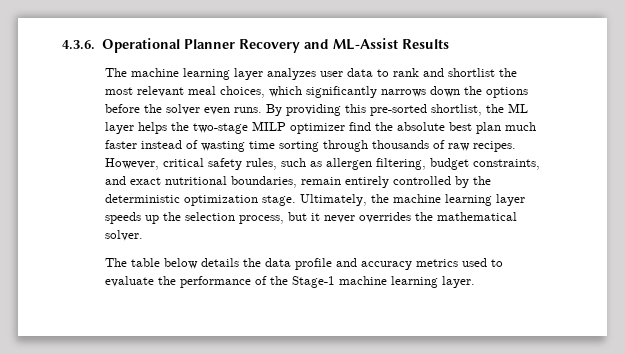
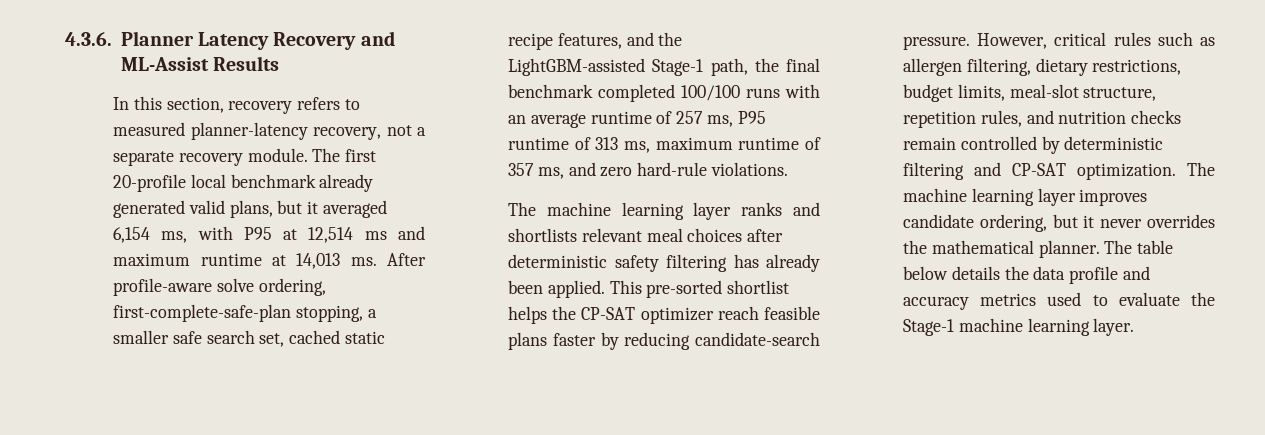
[101,38,235,53] Operational Planner -> [120,31,270,50] Planner Latency
[104,68,517,80] [104,86,528,98] [104,103,528,116] [104,121,536,134] [104,140,516,152] [104,158,540,170] [104,176,491,188] [104,194,525,206] [104,212,284,224] The machine learning layer analyzes user data to rank and shortlist the most relevant meal choices, which significantly narrows down the options before the solver even runs. By providing this pre-sorted shortlist, the ML layer helps the two-stage MILP optimizer find the absolute best plan much faster instead of wasting time sorting through thousands of raw recipes. However, critical safety rules, such as allergen filtering, budget constraints, and exact nutritional boundaries, remain entirely controlled by the deterministic optimization stage. Ultimately, the machine learning layer speeds up the selection process, -> [113,96,360,114] [113,122,427,140] [113,148,377,166] [113,174,374,192] [113,200,387,218] [113,226,426,243] [113,253,426,269] [113,278,326,296] [113,304,377,322] [113,330,385,347] [508,32,683,50] [508,58,820,76] [508,84,820,102] [508,111,766,128] [508,137,821,153] [508,162,788,179] [508,202,820,220] [508,228,784,242] [508,254,820,272] [508,280,790,298] [508,306,820,324] [508,332,820,350] [903,32,1215,50] [903,58,1182,76] [903,84,1157,102] [903,110,1182,128] [903,136,1164,154] [903,162,1215,180] [903,188,1148,206] [903,214,1047,232] In this section, recovery refers to measured planner-latency recovery, not a separate recovery module. The first 20-profile local benchmark already generated valid plans, but it averaged 6,154 ms, with P95 at 12,514 ms and maximum runtime at 14,013 ms. After profile-aware solve ordering, first-complete-safe-plan stopping, a smaller safe search set, cached static recipe features, and the LightGBM-assisted Stage-1 path, the final benchmark completed 100/100 runs with an average runtime of 257 ms, P95 runtime of 313 ms, maximum runtime of 357 ms, and zero hard-rule violations. // The machine learning layer ranks and shortlists relevant meal choices after deterministic safety filtering has already been applied. This pre-sorted shortlist helps the CP-SAT optimizer reach feasible plans faster by reducing candidate-search pressure. However, critical rules such as allergen filtering, dietary restrictions, budget limits, meal-slot structure, repetition rules, and nutrition checks remain controlled by deterministic filtering and CP-SAT optimization. The machine learning layer improves candidate ordering,
[104,230,143,241] solver. // -> [1038,240,1100,258] planner.
[179,276,288,288] performance of the -> (1215, 299) none

